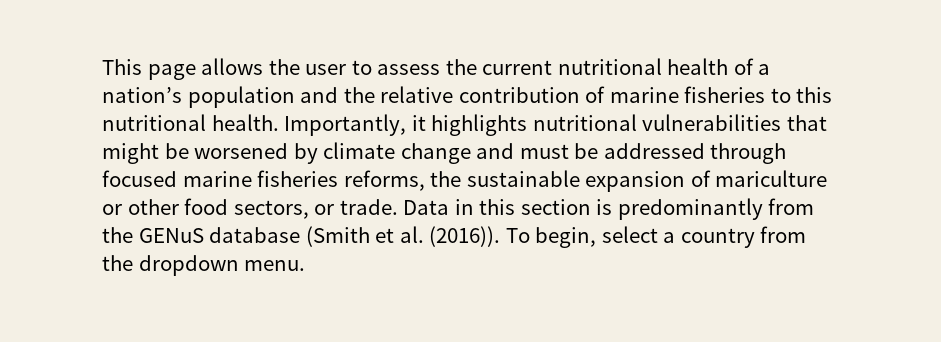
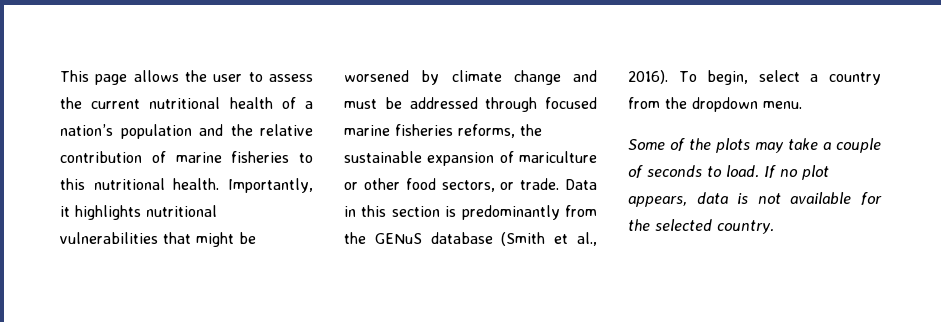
[399,226,501,247] al. (2016)). -> [577,232,597,246] [628,70,668,84] al., 2016).
(306, 265) none -> [628,138,881,153] [628,165,829,180] [628,192,882,207] [628,219,774,234] // Some of the plots may take a couple of seconds to load. If no plot appears, data is not available for the selected country.

